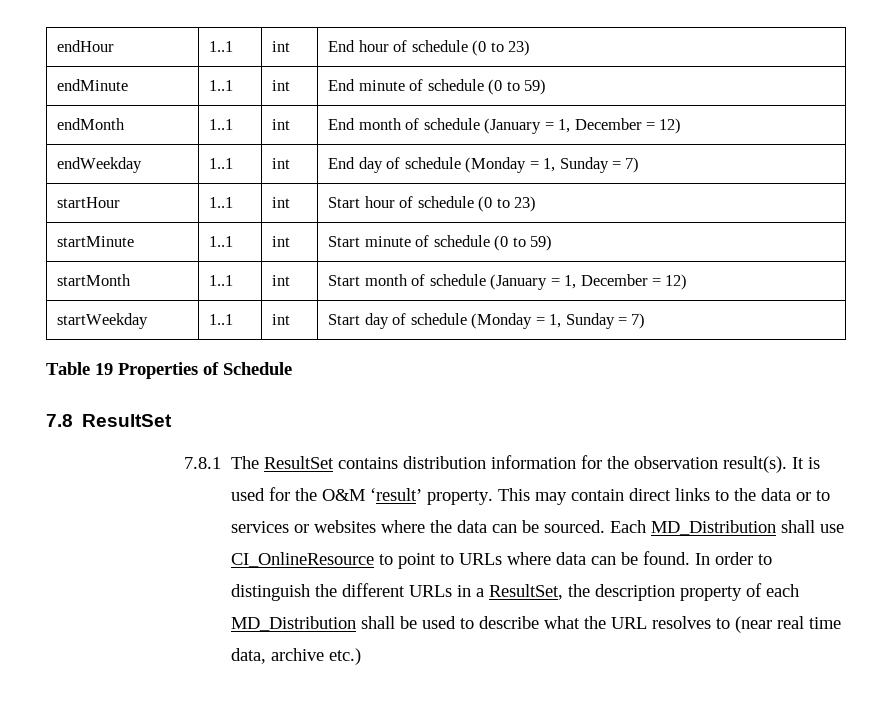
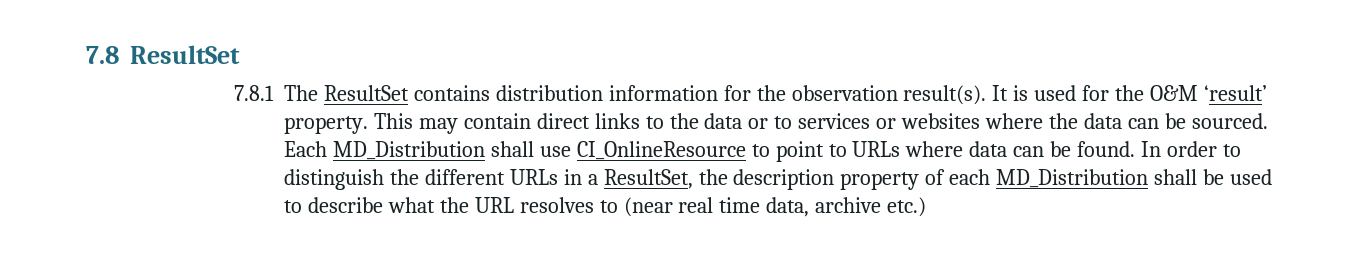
[57,40,115,52] [209,41,234,52] [272,41,291,52] [328,40,531,56] [57,79,129,91] [209,80,234,91] [272,80,291,91] [328,79,547,95] [57,118,126,130] [209,119,234,130] [272,119,291,130] [328,118,682,134] [57,157,143,173] [209,158,234,169] [272,158,291,169] [328,157,640,173] [57,197,121,208] [209,197,234,208] [272,197,291,208] [328,196,537,212] [57,236,135,247] [209,236,234,247] [272,236,291,247] [328,235,553,251] [57,274,132,286] [209,275,234,286] [272,275,291,286] [328,274,688,290] [57,313,149,329] [209,314,234,325] [272,314,291,325] [328,313,646,329] [46,362,292,379] endHour | 1..1 | int | End hour of schedule (0 to 23) // endMinute | 1..1 | int | End minute of schedule (0 to 59) // endMonth | 1..1 | int | End month of schedule (January = 1, December = 12) // endWeekday | 1..1 | int | End day of schedule (Monday = 1, Sunday = 7) // startHour | 1..1 | int | Start hour of schedule (0 to 23) // startMinute | 1..1 | int | Start minute of schedule (0 to 59) // startMonth | 1..1 | int | Start month of schedule (January = 1, December = 12) // startWeekday | 1..1 | int | Start day of schedule (Monday = 1, Sunday = 7) // Table 19 Properties of Schedule // -> (86, 55) none

